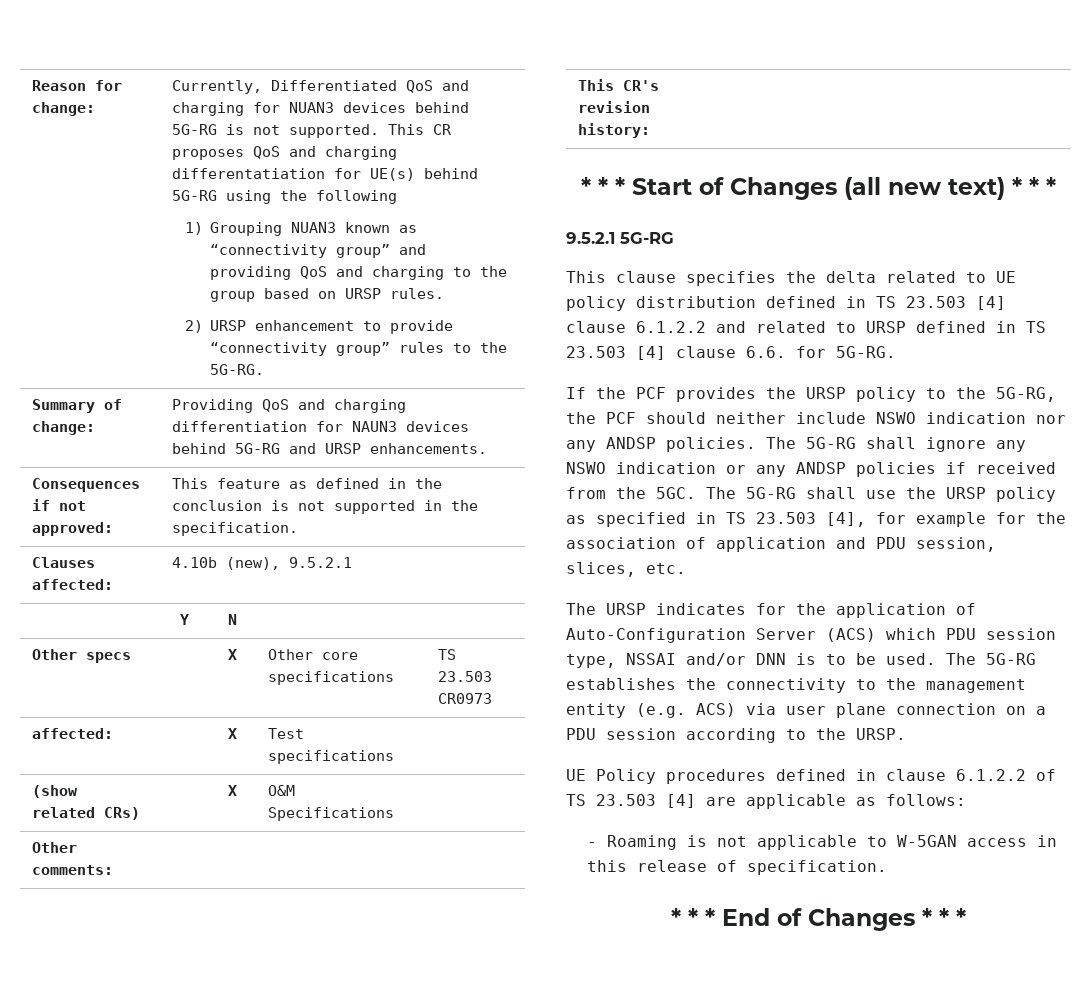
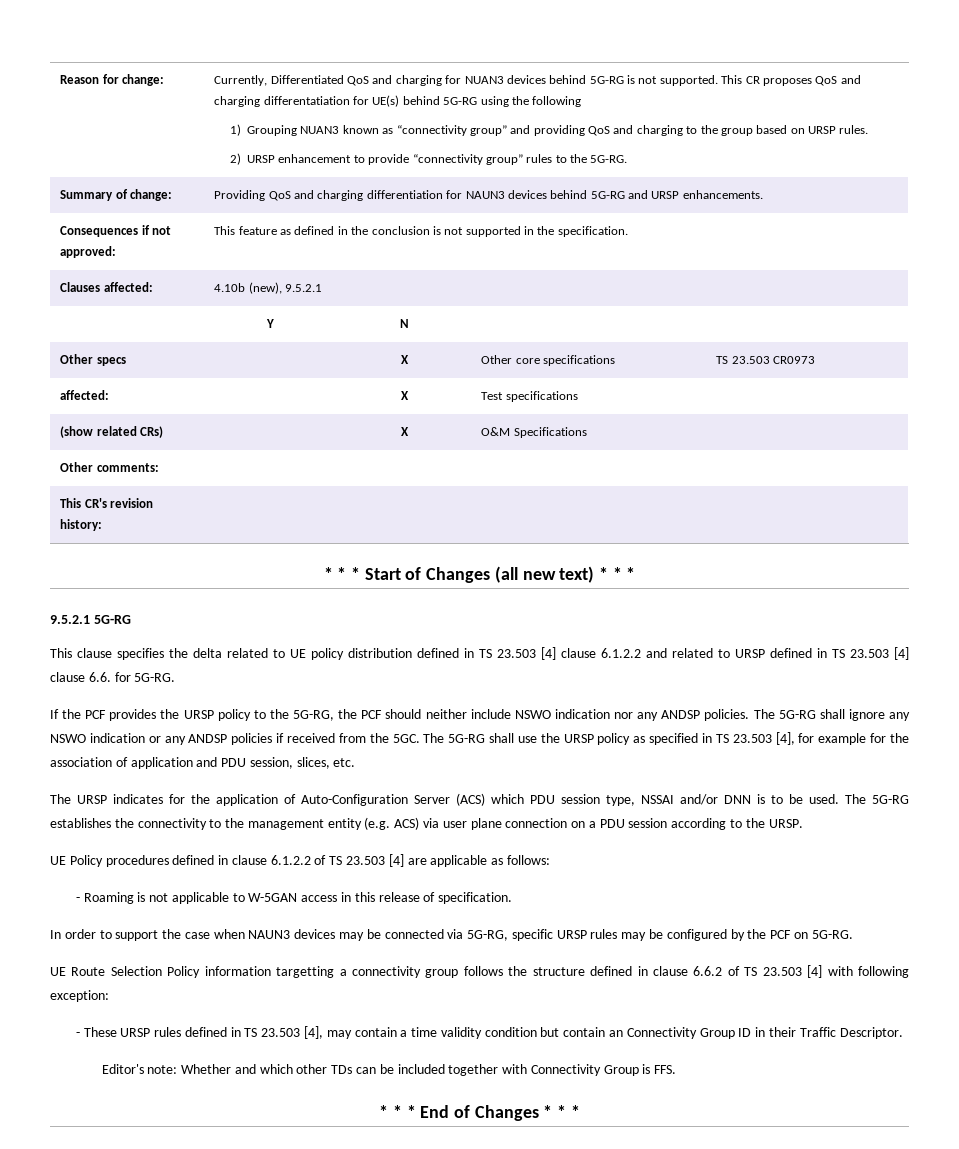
(887, 867) none -> [50,929,853,941] [50,965,910,978] [50,990,109,1002] [75,1026,903,1039] [101,1064,677,1076] // In order to support the case when NAUN3 devices may be connected via 5G-RG, specific URSP rules may be configured by the PCF on 5G-RG. // UE Route Selection Policy information targetting a connectivity group follows the structure defined in clause 6.6.2 of TS 23.503 [4] with following exception: // - These URSP rules defined in TS 23.503 [4], may contain a time validity condition but contain an Connectivity Group ID in their Traffic Descriptor. // Editor's note: Whether and which other TDs can be included together with Connectivity Group is FFS.

